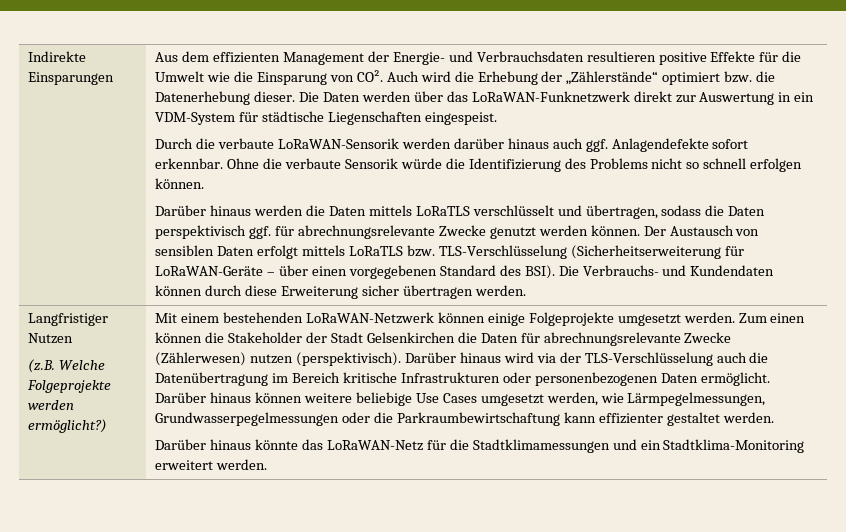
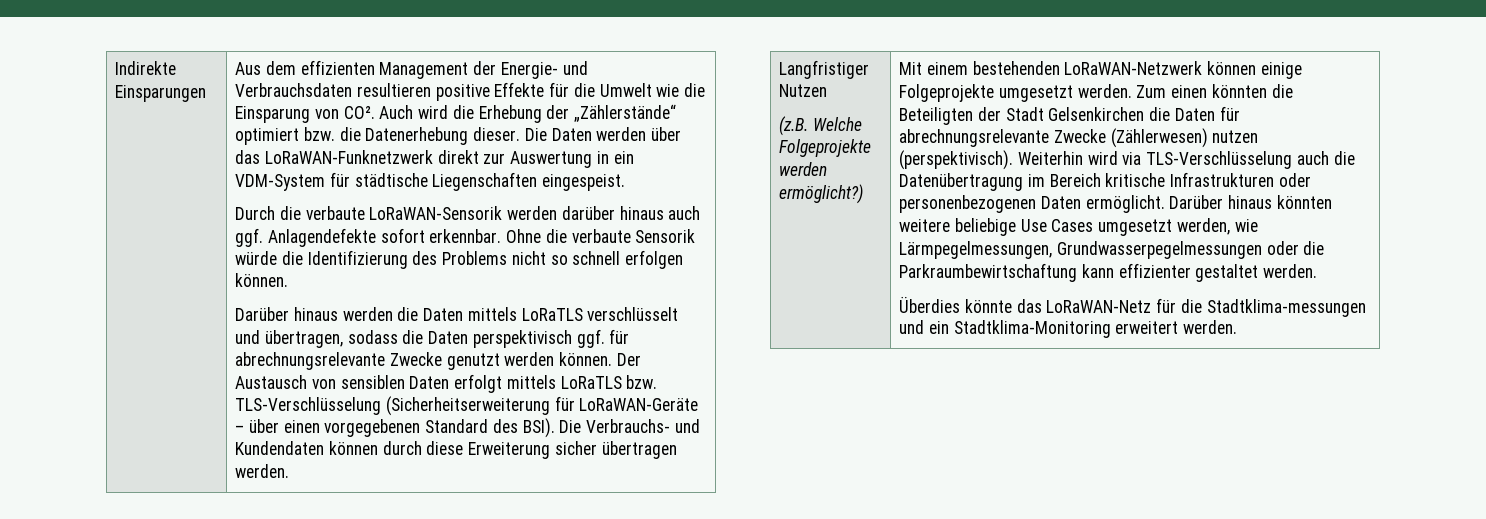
[155,332,303,343] können die Stakeholder -> [1211,84,1293,98] [899,107,974,125] könnten die Beteiligten
[405,352,501,363] Darüber hinaus -> [1017,151,1083,165] Weiterhin
[559,352,581,363] der -> (1142, 158) none
[255,392,303,403] können -> [1276,195,1332,209] könnten
[155,439,252,450] Darüber hinaus -> [899,296,961,313] Überdies
[472,439,610,453] Stadtklimamessungen -> [1206,299,1366,317] Stadtklima-messungen

